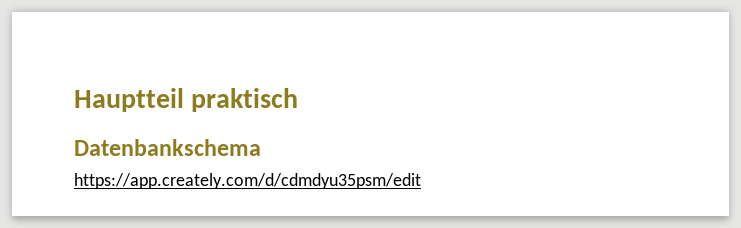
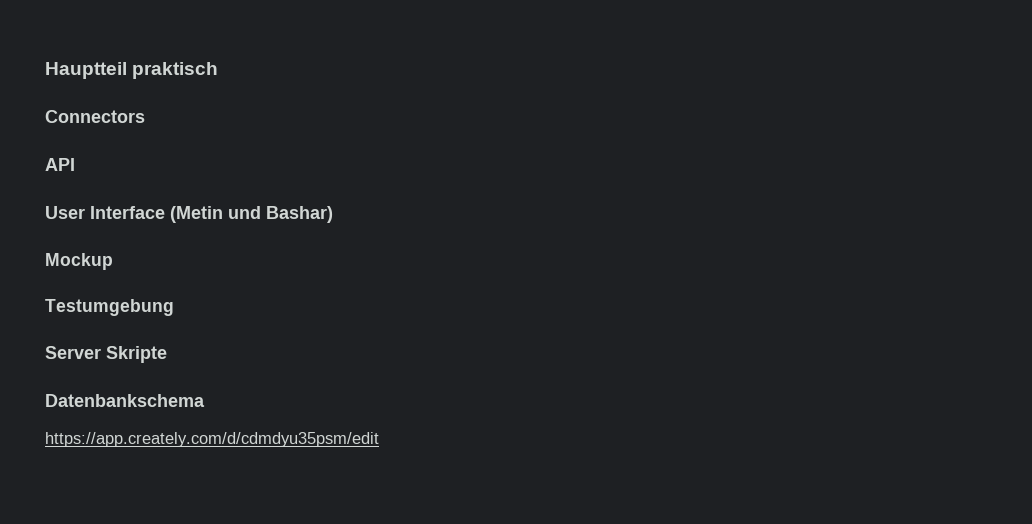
(299, 100) none -> [45,110,145,123] [45,158,75,171] [45,206,333,223] [45,253,113,270] [45,299,174,316] [45,346,167,363] // Connectors // API // User Interface (Metin und Bashar) // Mockup // Testumgebung // Server Skripte

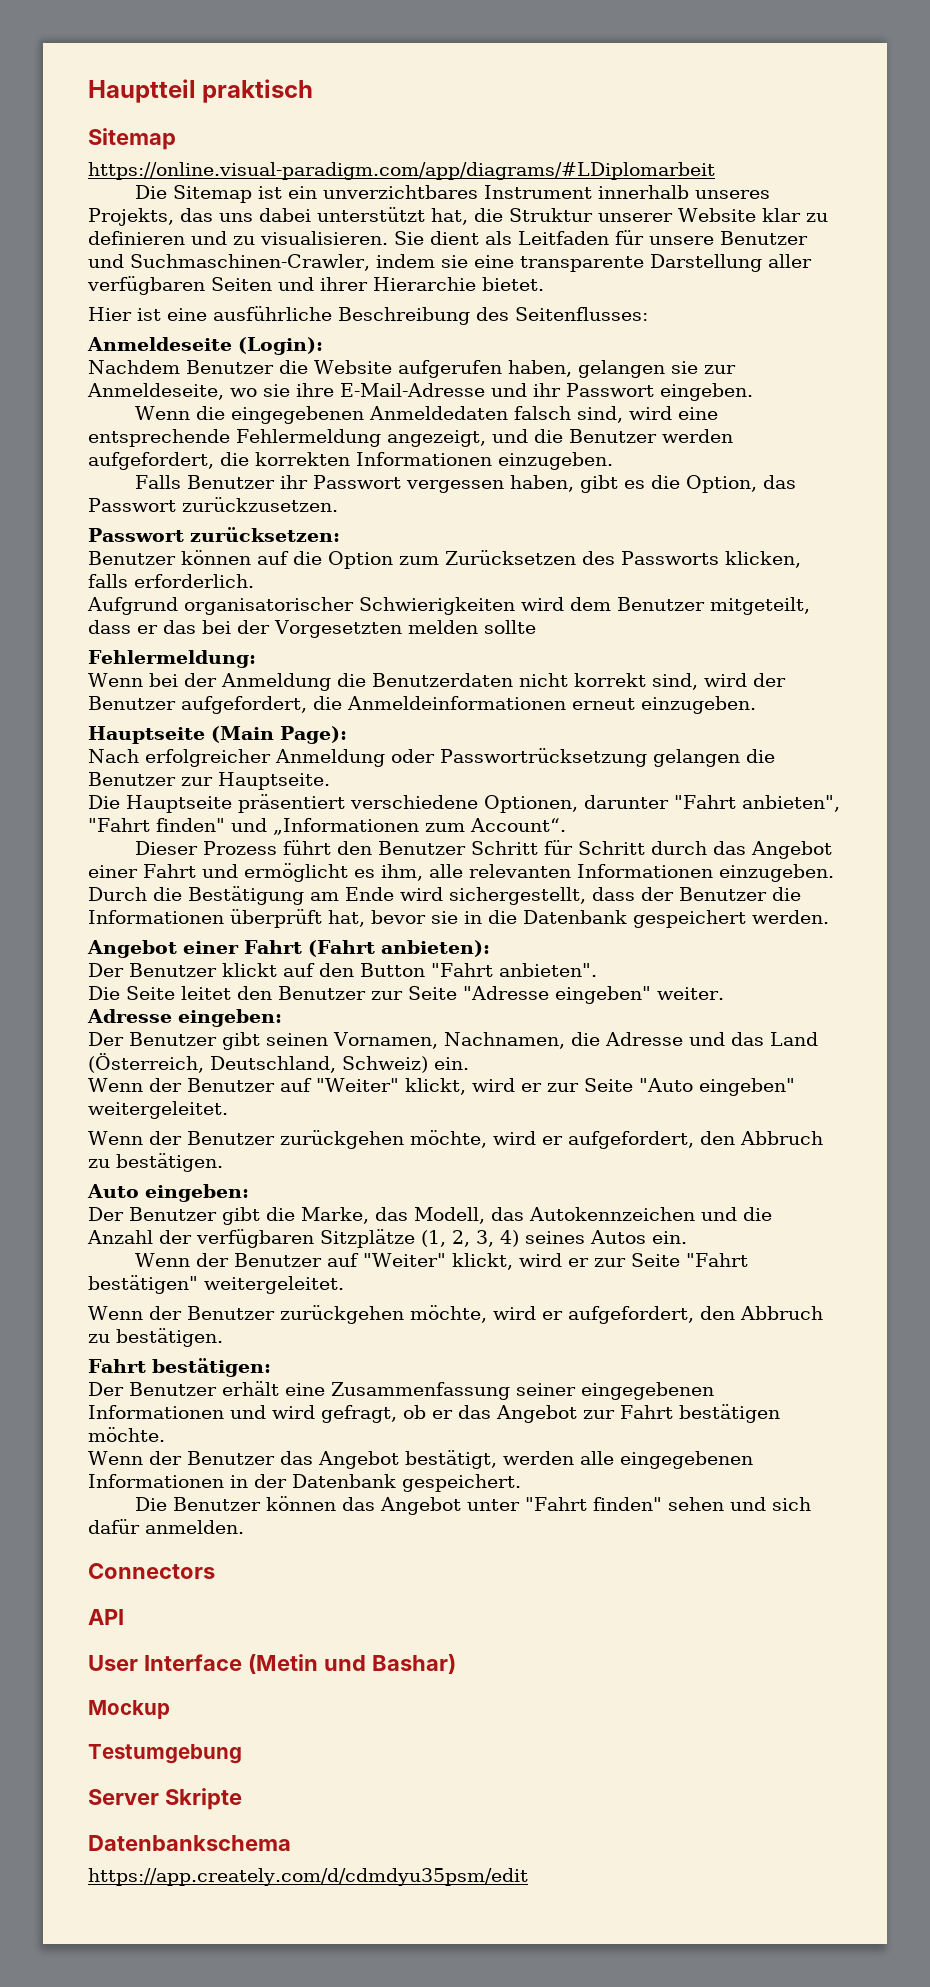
(219, 70) none -> [88,128,176,150] [88,162,715,180] [135,185,771,203] [88,207,828,226] [88,230,808,245] [88,254,812,272] [87,276,544,295] [88,306,648,325] [87,337,323,355] [88,360,736,378] [87,383,753,401] [135,406,719,424] [88,429,733,447] [88,452,613,470] [135,475,797,493] [88,497,338,512] [88,527,340,542] [88,550,801,569] [88,574,254,588] [87,597,810,615] [88,620,536,638] [88,650,256,668] [88,673,786,691] [88,696,756,714] [88,726,347,744] [88,748,775,767] [88,772,330,790] [88,794,840,813] [88,818,566,835] [135,840,833,859] [88,863,834,882] [88,886,801,905] [88,909,829,928] [87,940,490,958] [88,963,597,977] [88,986,724,1004] [87,1009,282,1027] [88,1032,818,1050] [88,1053,469,1073] [88,1078,795,1096] [88,1101,228,1119] [88,1130,823,1149] [88,1153,223,1172] [87,1184,249,1202] [88,1207,772,1225] [87,1229,687,1248] [135,1253,749,1270] [88,1275,344,1294] [88,1305,823,1324] [88,1328,223,1347] [88,1358,271,1377] [88,1381,714,1400] [88,1404,780,1423] [88,1427,165,1442] [88,1450,753,1469] [88,1474,521,1492] [135,1496,812,1515] [88,1519,244,1534] // Sitemap // https://online.visual-paradigm.com/app/diagrams/#LDiplomarbeit // Die Sitemap ist ein unverzichtbares Instrument innerhalb unseres Projekts, das uns dabei unterstützt hat, die Struktur unserer Website klar zu definieren und zu visualisieren. Sie dient als Leitfaden für unsere Benutzer und Suchmaschinen-Crawler, indem sie eine transparente Darstellung aller verfügbaren Seiten und ihrer Hierarchie bietet. // Hier ist eine ausführliche Beschreibung des Seitenflusses: // Anmeldeseite (Login): // Nachdem Benutzer die Website aufgerufen haben, gelangen sie zur Anmeldeseite, wo sie ihre E-Mail-Adresse und ihr Passwort eingeben. // Wenn die eingegebenen Anmeldedaten falsch sind, wird eine entsprechende Fehlermeldung angezeigt, und die Benutzer werden aufgefordert, die korrekten Informationen einzugeben. // Falls Benutzer ihr Passwort vergessen haben, gibt es die Option, das Passwort zurückzusetzen. // Passwort zurücksetzen: // Benutzer können auf die Option zum Zurücksetzen des Passworts klicken, falls erforderlich. // Aufgrund organisatorischer Schwierigkeiten wird dem Benutzer mitgeteilt, dass er das bei der Vorgesetzten melden sollte // Fehlermeldung: // Wenn bei der Anmeldung die Benutzerdaten nicht korrekt sind, wird der Benutzer aufgefordert, die Anmeldeinformationen erneut einzugeben. // Hauptseite (Main Page): // Nach erfolgreicher Anmeldung oder Passwortrücksetzung gelangen die Benutzer zur Hauptseite. // Die Hauptseite präsentiert verschiedene Optionen, darunter "Fahrt anbieten", "Fahrt finden" und „Informationen zum Account“. // Dieser Prozess führt den Benutzer Schritt für Schritt durch das Angebot einer Fahrt und ermöglicht es ihm, alle relevanten Informationen einzugeben. Durch die Bestätigung am Ende wird sichergestellt, dass der Benutzer die Informationen überprüft hat, bevor sie in die Datenbank gespeichert werden. // Angebot einer Fahrt (Fahrt anbieten): // Der Benutzer klickt auf den Button "Fahrt anbieten". // Die Seite leitet den Benutzer zur Seite "Adresse eingeben" weiter. // Adresse eingeben: // Der Benutzer gibt seinen Vornamen, Nachnamen, die Adresse und das Land (Österreich, Deutschland, Schweiz) ein. // Wenn der Benutzer auf "Weiter" klickt, wird er zur Seite "Auto eingeben" weitergeleitet. // Wenn der Benutzer zurückgehen möchte, wird er aufgefordert, den Abbruch zu bestätigen. // Auto eingeben: // Der Benutzer gibt die Marke, das Modell, das Autokennzeichen und die Anzahl der verfügbaren Sitzplätze (1, 2, 3, 4) seines Autos ein. // Wenn der Benutzer auf "Weiter" klickt, wird er zur Seite "Fahrt bestätigen" weitergeleitet. // Wenn der Benutzer zurückgehen möchte, wird er aufgefordert, den Abbruch zu bestätigen. // Fahrt bestätigen: // Der Benutzer erhält eine Zusammenfassung seiner eingegebenen Informationen und wird gefragt, ob er das Angebot zur Fahrt bestätigen möchte. // Wenn der Benutzer das Angebot bestätigt, werden alle eingegebenen Informationen in der Datenbank gespeichert. // Die Benutzer können das Angebot unter "Fahrt finden" sehen und sich dafür anmelden.

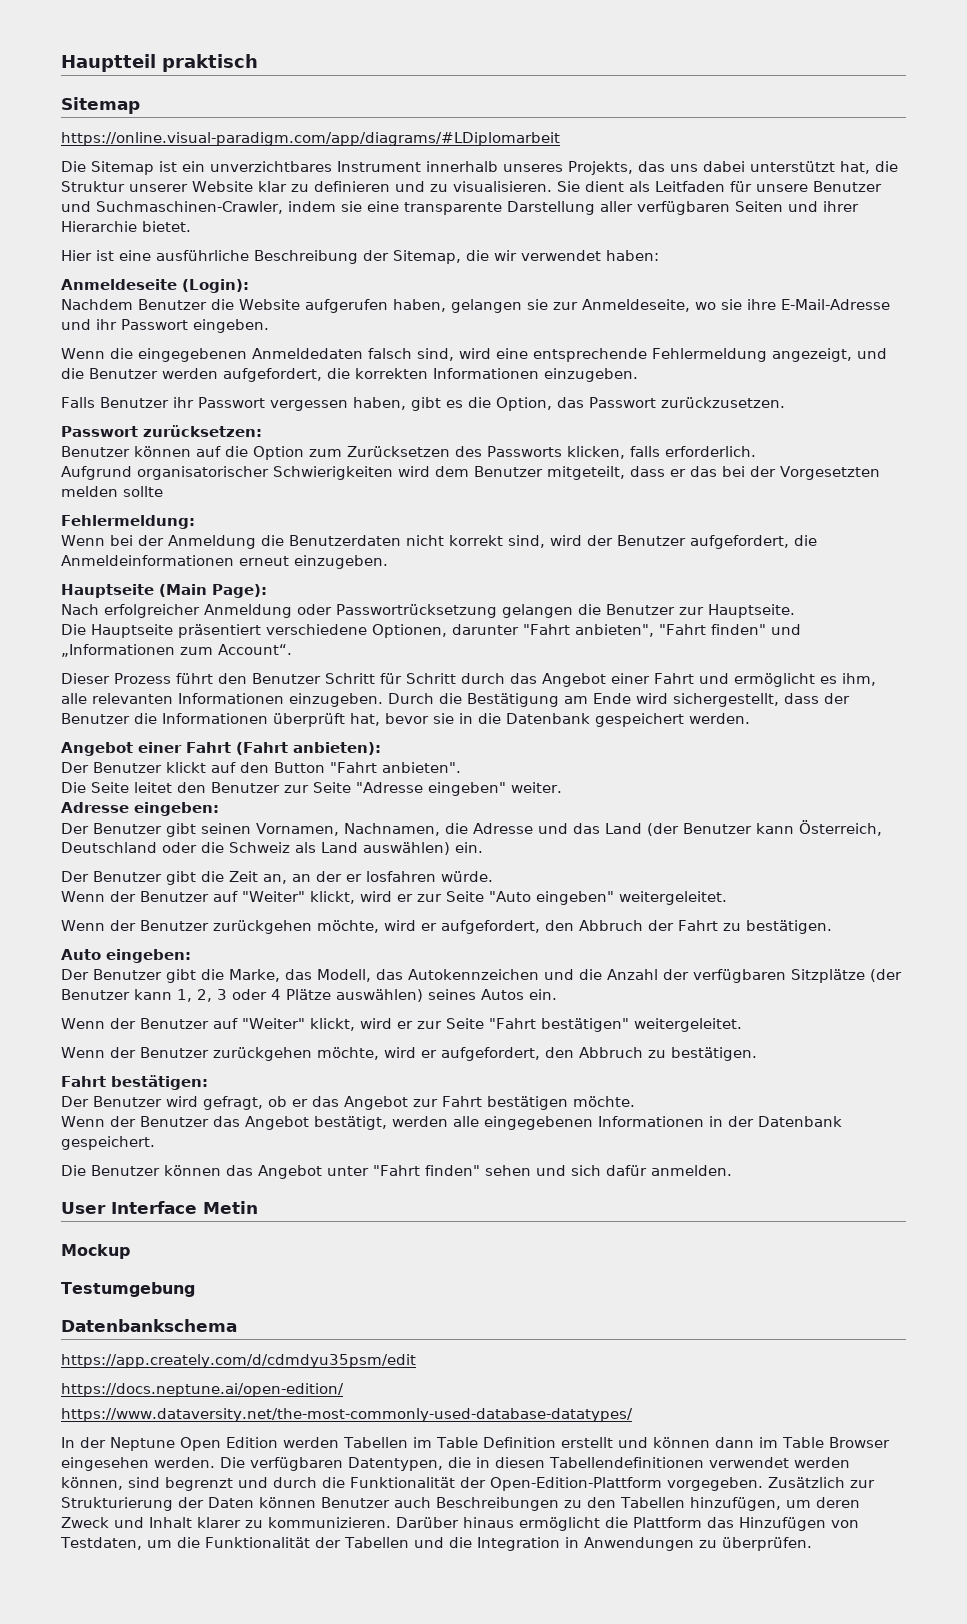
[476,307,648,321] des Seitenflusses: -> [363,250,659,264] der Sitemap, die wir verwendet haben:
[88,1053,469,1073] (Österreich, Deutschland, Schweiz) ein. -> [646,820,882,836] [61,842,483,855] [61,871,493,885] (der Benutzer kann Österreich, Deutschland oder die Schweiz als Land auswählen) ein. // Der Benutzer gibt die Zeit an, an der er losfahren würde.
(823, 1138) none -> [647,920,718,931] der Fahrt
[421,1230,519,1247] (1, 2, 3, 4) -> [870,969,902,982] [61,989,423,1002] (der Benutzer kann 1, 2, 3 oder 4 Plätze auswählen)
[222,1381,714,1400] [88,1405,266,1419] erhält eine Zusammenfassung seiner eingegebenen Informationen und -> (162, 1101) none
[88,1563,215,1579] [88,1609,124,1625] // Connectors // API -> (732, 1170) none
[247,1654,456,1674] (Metin und Bashar) -> [203,1201,258,1214] Metin
[88,1788,242,1810] // Server Skripte -> (195, 1289) none
(528, 1877) none -> [61,1383,344,1397] [61,1408,633,1422] [61,1437,890,1451] [61,1457,850,1471] [61,1477,875,1491] [61,1497,860,1511] [61,1517,859,1531] [60,1537,812,1551] // https://docs.neptune.ai/open-edition/ // https://www.dataversity.net/the-most-commonly-used-database-datatypes/ // In der Neptune Open Edition werden Tabellen im Table Definition erstellt und können dann im Table Browser eingesehen werden. Die verfügbaren Datentypen, die in diesen Tabellendefinitionen verwendet werden können, sind begrenzt und durch die Funktionalität der Open-Edition-Plattform vorgegeben. Zusätzlich zur Strukturierung der Daten können Benutzer auch Beschreibungen zu den Tabellen hinzufügen, um deren Zweck und Inhalt klarer zu kommunizieren. Darüber hinaus ermöglicht die Plattform das Hinzufügen von Testdaten, um die Funktionalität der Tabellen und die Integration in Anwendungen zu überprüfen.

